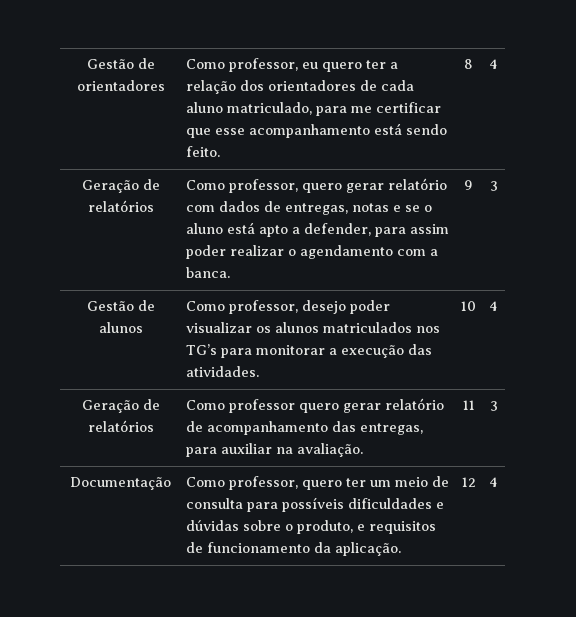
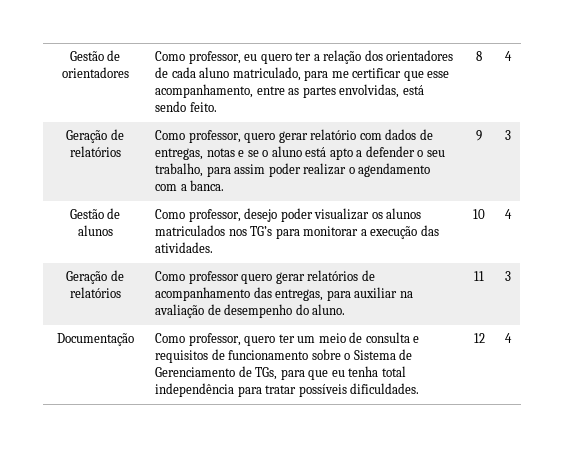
[248,124,370,138] acompanhamento -> [155,84,400,98] acompanhamento, entre as partes envolvidas,
[303,223,371,236] defender, -> [365,146,445,157] [155,163,204,177] defender o seu trabalho,
[384,398,444,410] relatório -> [307,270,359,281] relatórios
[296,443,363,457] avaliação. -> [155,304,346,318] avaliação de desempenho do aluno.
[246,497,444,512] [185,520,436,534] [185,542,401,556] para possíveis dificuldades e dúvidas sobre o produto, e requisitos de funcionamento da aplicação. -> [413,336,420,343] [155,349,413,363] [155,366,406,380] [155,383,420,397] e requisitos de funcionamento sobre o Sistema de Gerenciamento de TGs, para que eu tenha total independência para tratar possíveis dificuldades.

